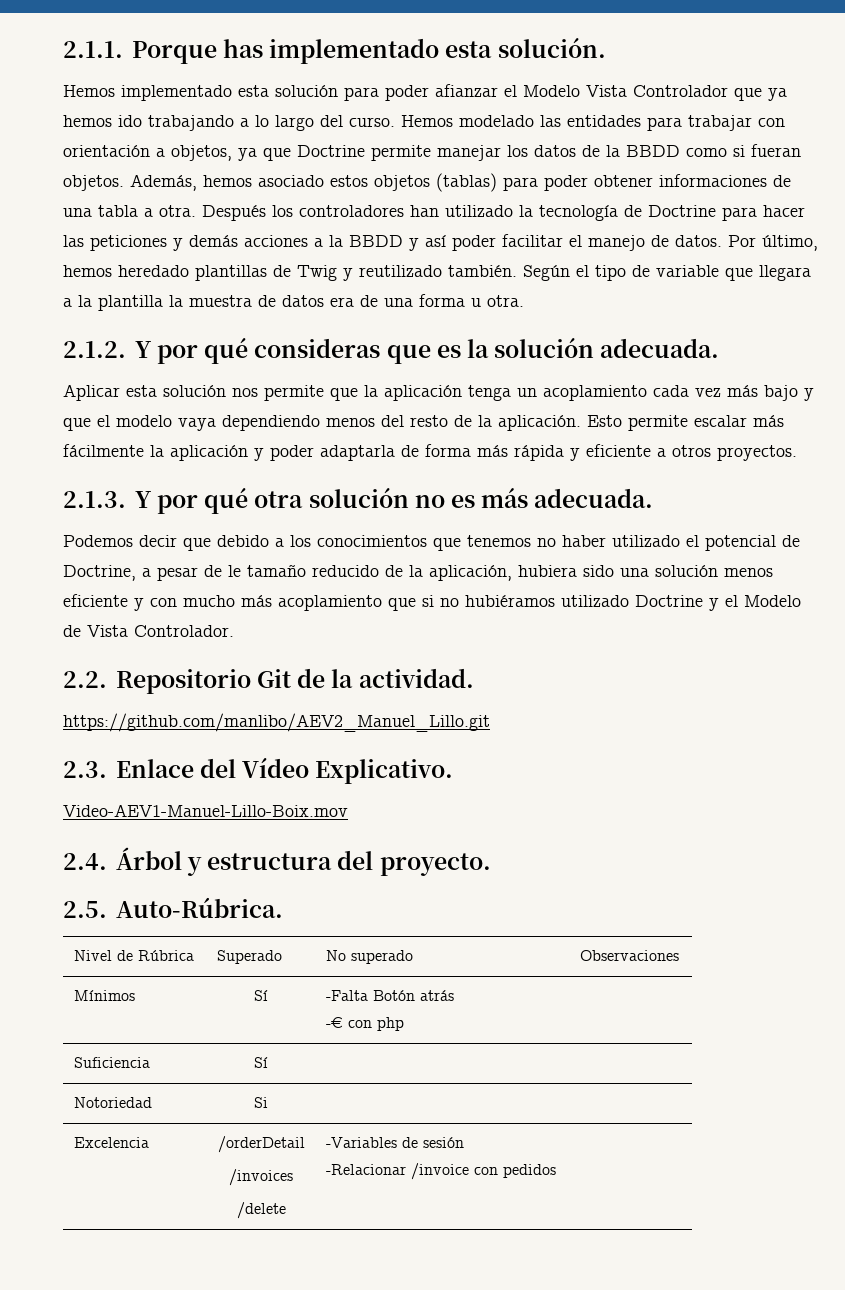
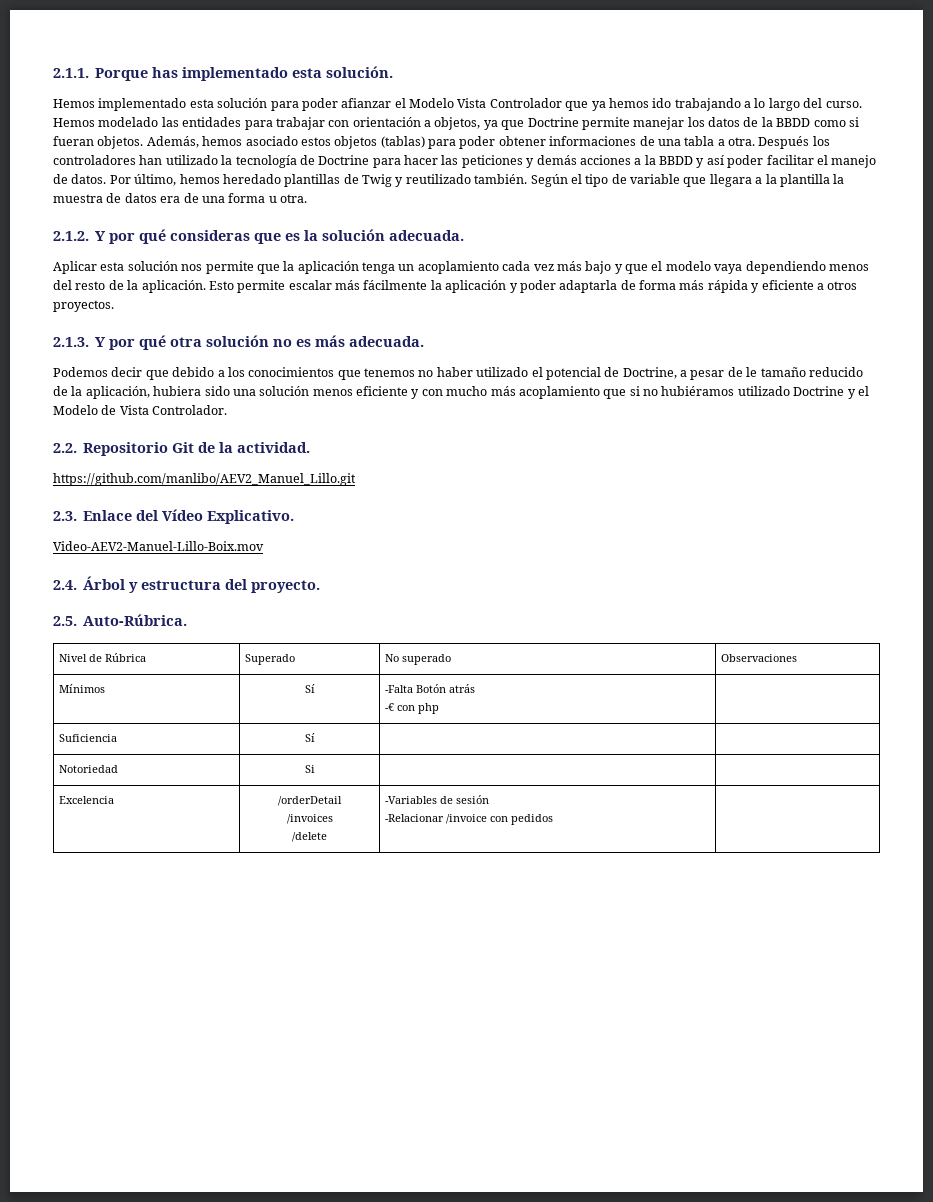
[63,804,348,817] Video-AEV1-Manuel-Lillo-Boix.mov -> [53,541,264,551] Video-AEV2-Manuel-Lillo-Boix.mov

